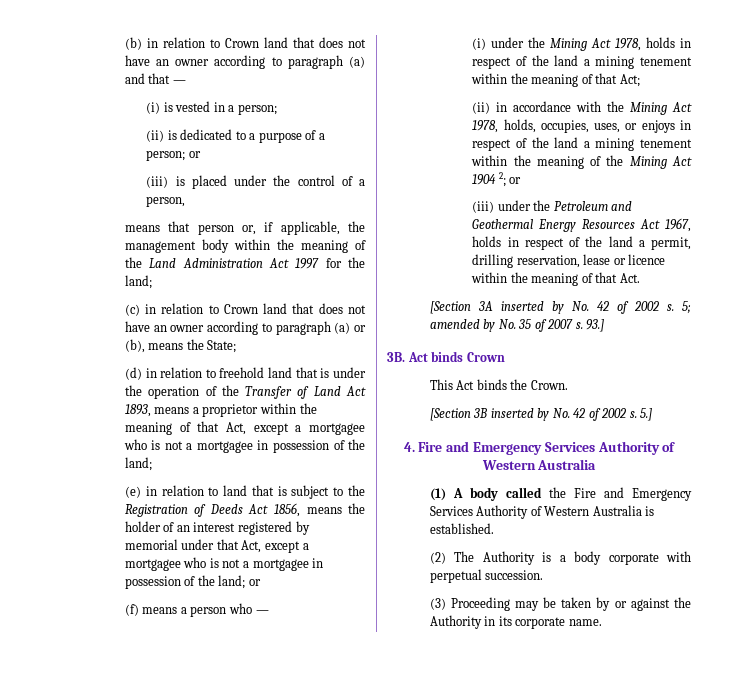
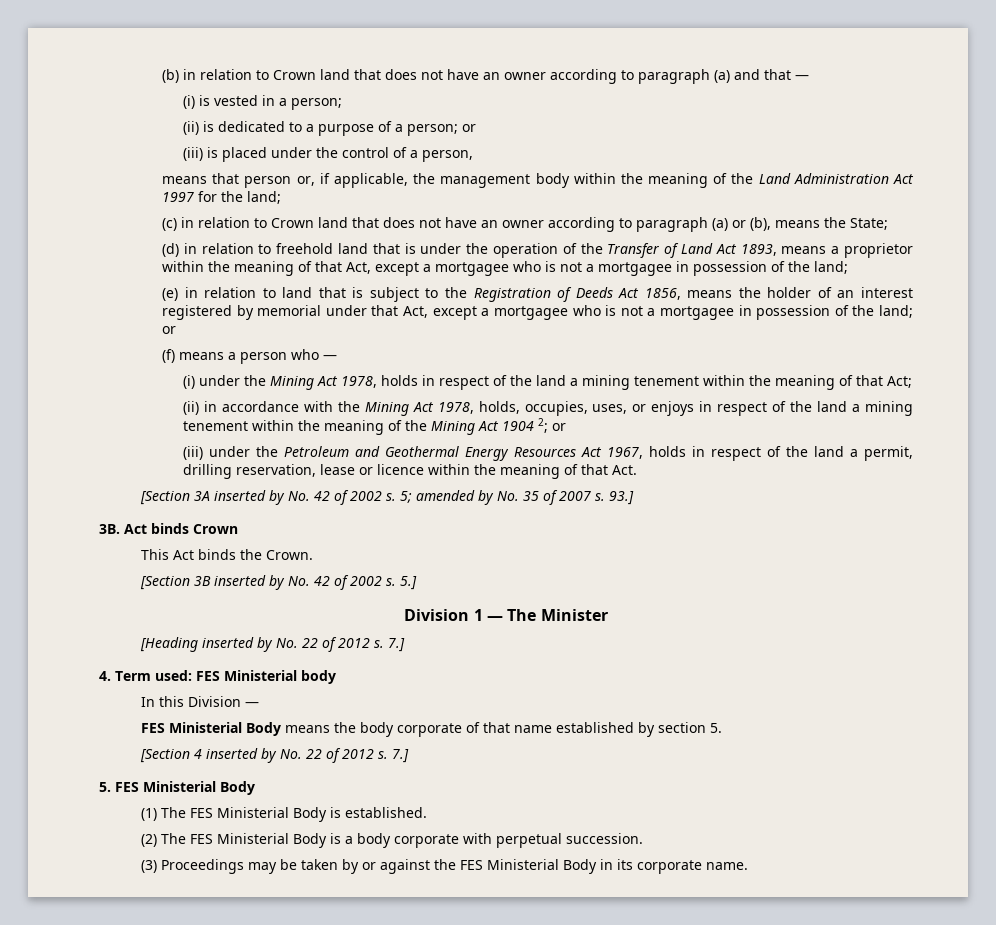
[403,441,676,455] [481,459,597,470] [429,487,692,501] [429,505,642,519] 4. Fire and Emergency Services Authority of Western Australia // (1) A body called the Fire and Emergency Services Authority of Western Australia -> [404,609,608,621] [140,637,406,652] [99,670,336,684] [141,696,260,707] [141,722,723,737] [140,748,410,763] [99,781,255,795] [141,807,328,822] Division 1 — The Minister // [Heading inserted by No. 22 of 2012 s. 7.] // 4. Term used: FES Ministerial body // In this Division — // FES Ministerial Body means the body corporate of that name established by section 5. // [Section 4 inserted by No. 22 of 2012 s. 7.] // 5. FES Ministerial Body // (1) The FES Ministerial Body
[482,551,535,565] Authority -> [190,833,328,848] FES Ministerial Body
[450,597,510,611] Proceeding -> [161,859,245,874] Proceedings
[429,615,482,629] Authority -> [460,859,598,874] FES Ministerial Body

